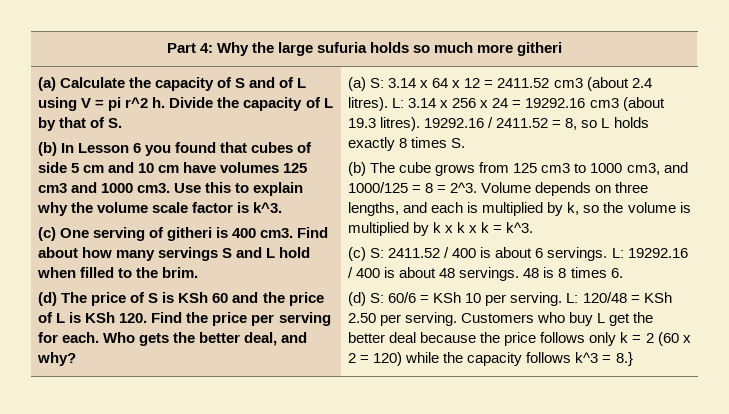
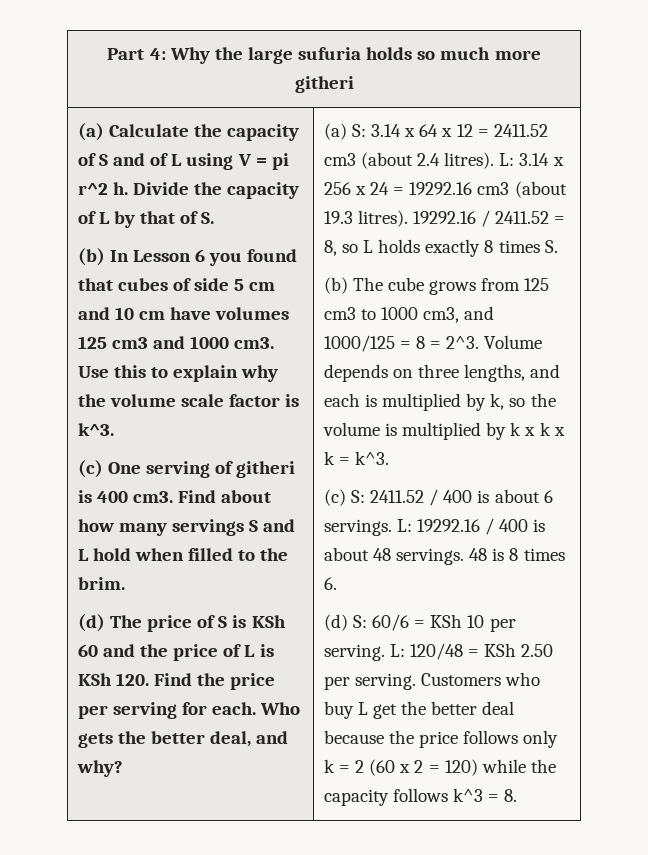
[615,352,633,366] 8.} -> [504,789,518,802] 8.

